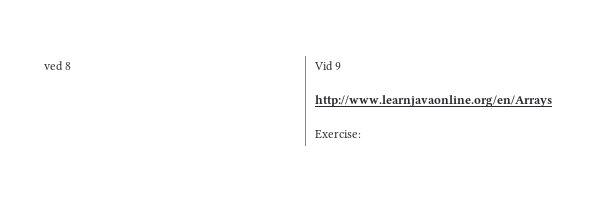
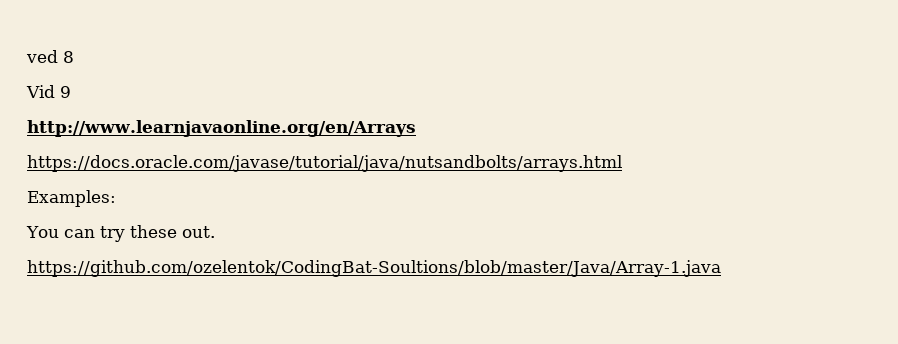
[315,129,361,139] Exercise: -> [27,155,622,172] [27,190,116,207] [26,225,215,242] [27,260,721,277] https://docs.oracle.com/javase/tutorial/java/nutsandbolts/arrays.html // Examples: // You can try these out. // https://github.com/ozelentok/CodingBat-Soultions/blob/master/Java/Array-1.java

